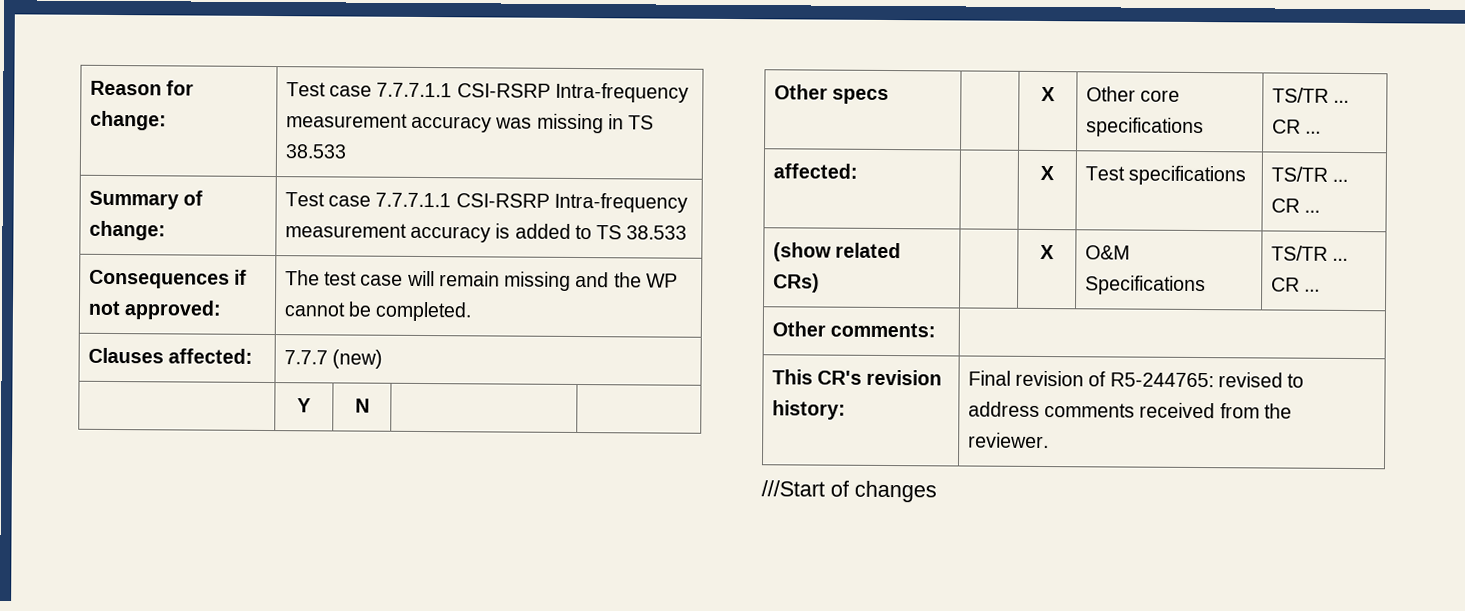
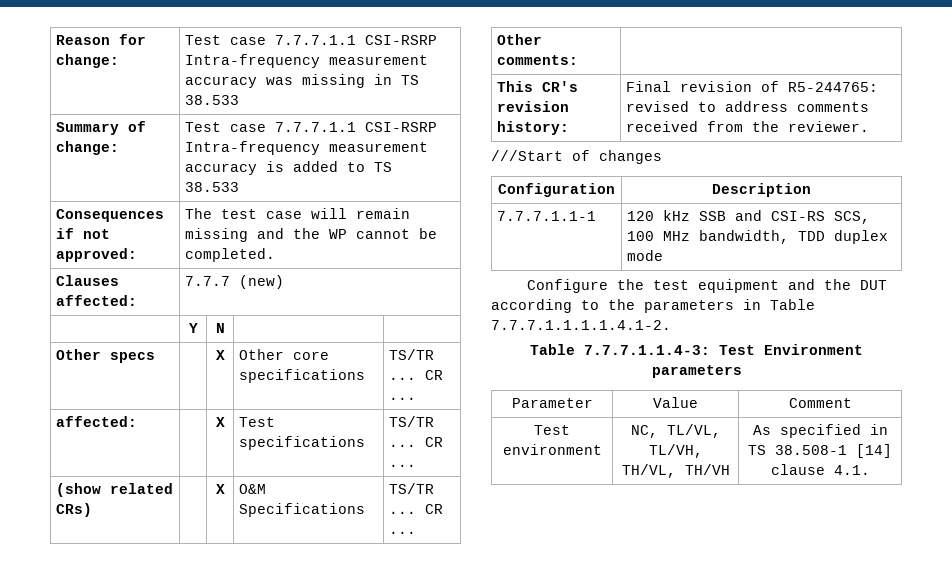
(937, 491) none -> [498,183,615,197] [712,183,811,197] [497,211,597,221] [627,210,871,224] [627,230,889,244] [627,250,664,261] [527,279,888,293] [491,299,815,313] [491,320,671,330] [530,344,863,355] [651,365,742,378] [511,398,593,408] [653,397,698,408] [788,398,852,408] [534,425,570,435] [502,444,602,455] [630,424,721,438] [648,444,703,458] [621,464,730,478] [752,424,888,438] [748,444,892,458] [770,464,870,475] // Configuration | Description // 7.7.7.1.1-1 | 120 kHz SSB and CSI-RS SCS, 100 MHz bandwidth, TDD duplex mode // Configure the test equipment and the DUT according to the parameters in Table 7.7.7.1.1.1.1.4.1-2. // Table 7.7.7.1.1.4-3: Test Environment parameters // Parameter | Value | Comment // Test environment | NC, TL/VL, TL/VH, TH/VL, TH/VH | As specified in TS 38.508-1 [14] clause 4.1.

